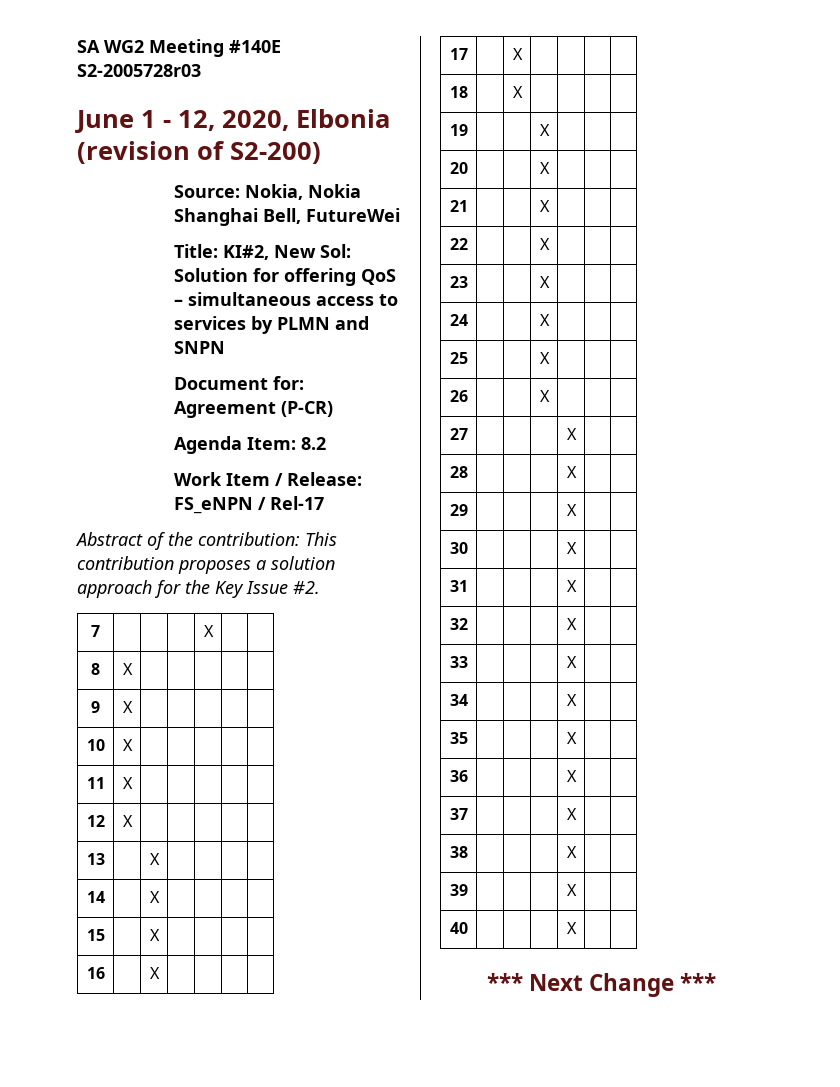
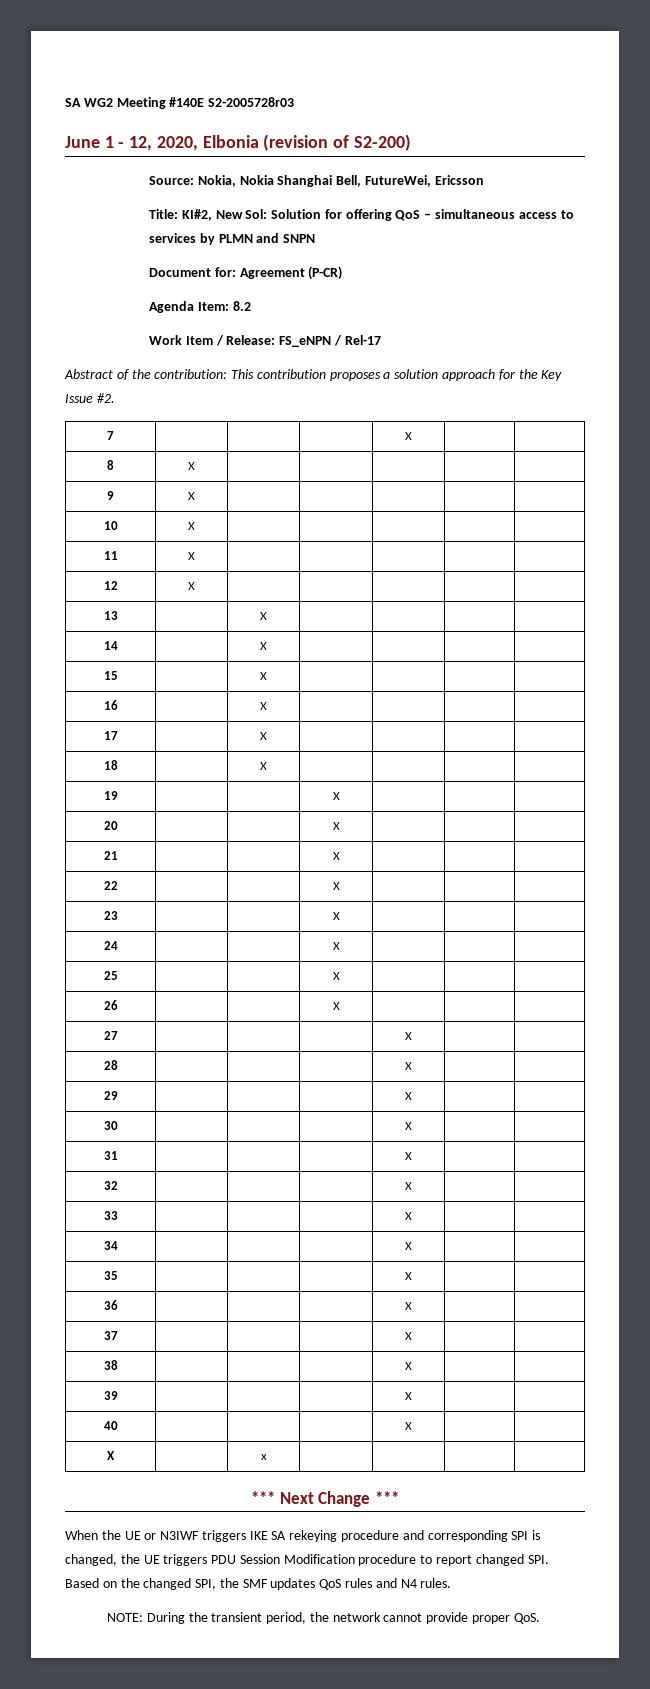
[305,208,400,222] FutureWei -> [364,175,484,187] FutureWei, Ericsson
(577, 928) none -> [107,1451,115,1460] [260,1454,267,1460] // X | | x | | | |
(717, 982) none -> [65,1530,541,1542] [65,1554,549,1566] [65,1578,452,1590] [107,1612,540,1624] // When the UE or N3IWF triggers IKE SA rekeying procedure and corresponding SPI is changed, the UE triggers PDU Session Modification procedure to report changed SPI. Based on the changed SPI, the SMF updates QoS rules and N4 rules. // NOTE: During the transient period, the network cannot provide proper QoS.

